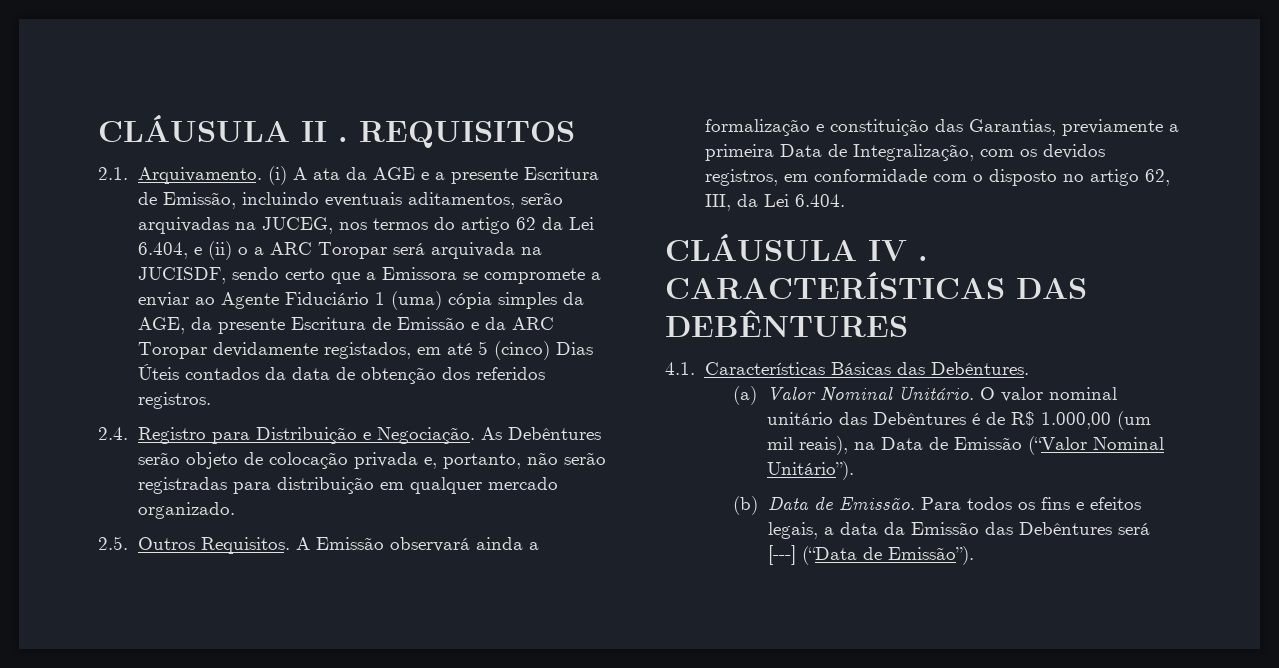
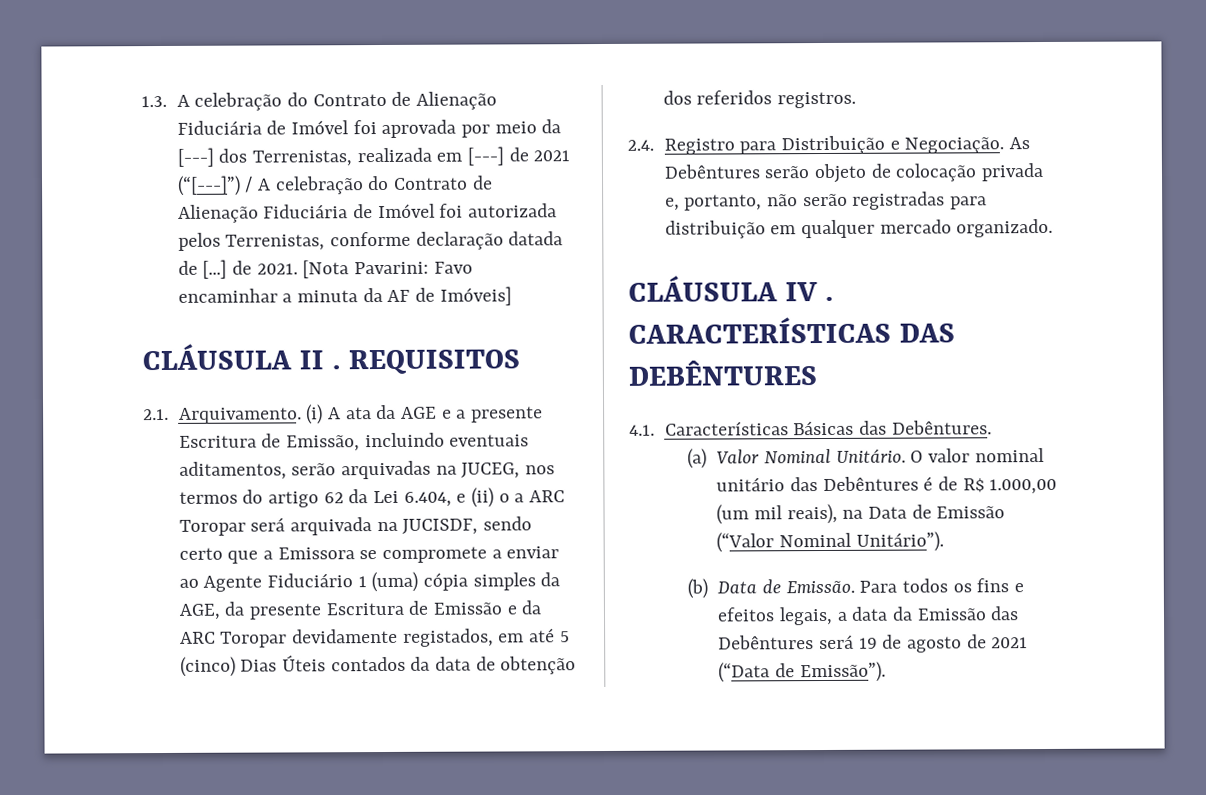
(98, 128) none -> [141,91,497,111] [176,119,562,139] [176,146,571,167] [176,175,493,196] [177,203,557,223] [177,231,564,251] [177,259,473,279] [177,286,512,306] 1.3. A celebração do Contrato de Alienação Fiduciária de Imóvel foi aprovada por meio da [---] dos Terrenistas, realizada em [---] de 2021 (“[---]”) / A celebração do Contrato de Alienação Fiduciária de Imóvel foi autorizada pelos Terrenistas, conforme declaração datada de [...] de 2021. [Nota Pavarini: Favo encaminhar a minuta da AF de Imóveis] //
[98,536,539,554] [704,119,1179,136] [704,144,1105,161] [704,169,1170,186] [704,194,845,211] // 2.5. Outros Requisitos. A Emissão observará ainda a formalização e constituição das Garantias, previamente a primeira Data de Integralização, com os devidos registros, em conformidade com o disposto no artigo 62, III, da Lei 6.404. -> (1054, 228) none
[767,545,796,565] [---] -> [858,634,1029,653] 19 de agosto de 2021

